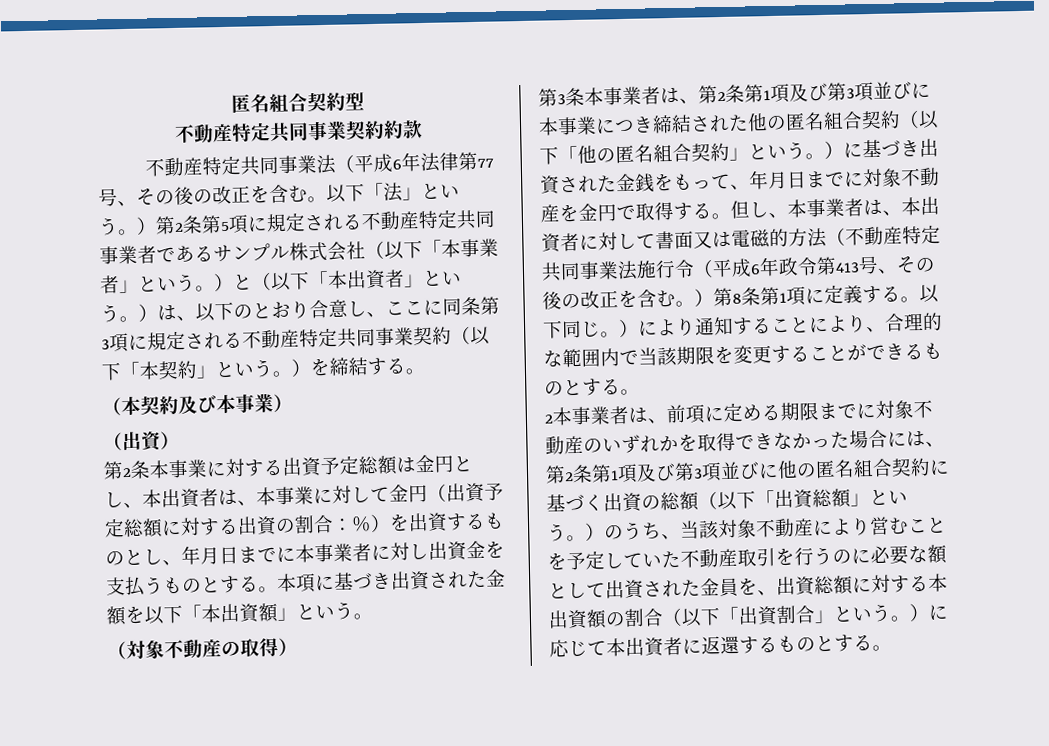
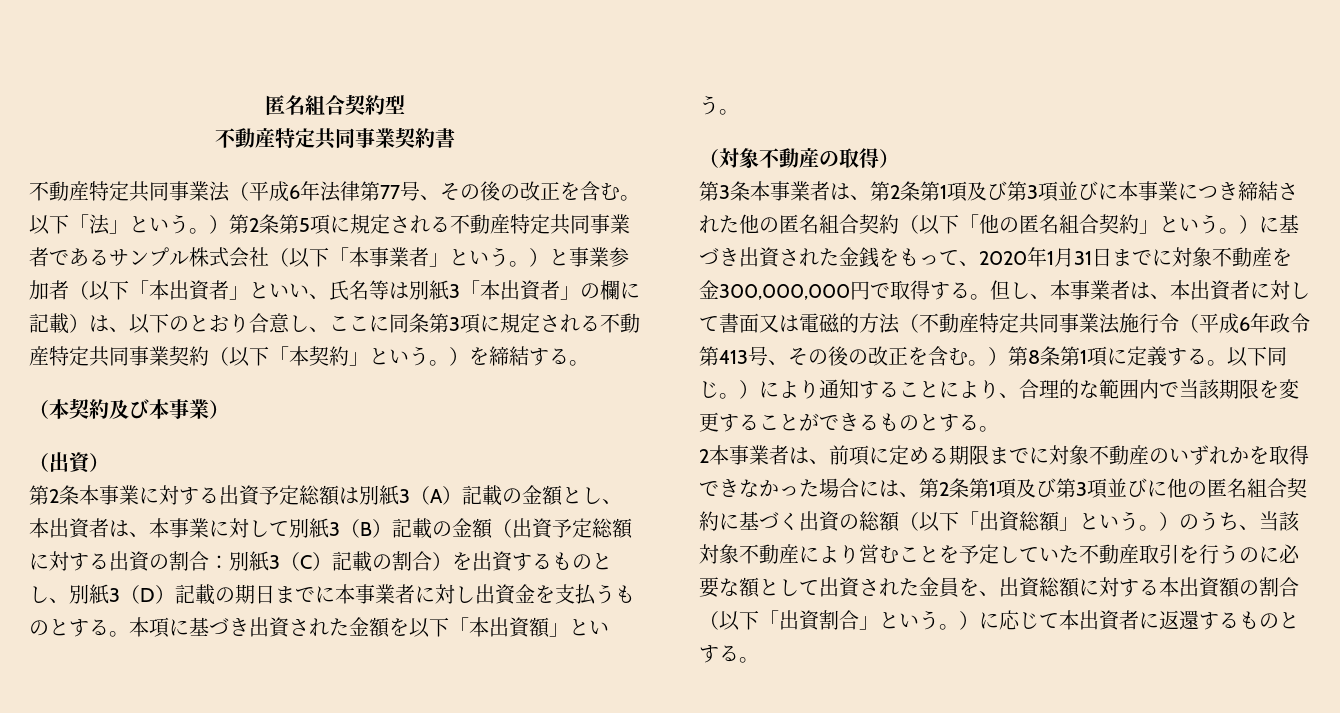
[383,120,423,139] 約款 -> [435,128,455,148] 書
(253, 282) none -> [569,247,629,267] [29,280,69,300] 事業参加者
[100,304,139,323] う。 -> [289,280,640,301] [29,313,69,334] い、氏名等は別紙3「本出資者」の欄に記載
[415,454,454,473] 金円 -> [359,485,563,506] 別紙3（A）記載の金額
[389,484,428,503] 金円 -> [289,518,493,539] 別紙3（B）記載の金額
[351,516,372,532] ％ -> [229,551,432,572] 別紙3（C）記載の割合
[181,545,220,565] 年月 -> [69,584,255,605] 別紙3（D）記載の期
[748,170,788,190] 年月 -> [979,247,1092,267] 2020年1月31
(598, 212) none -> [719,284,850,300] 300,000,000

